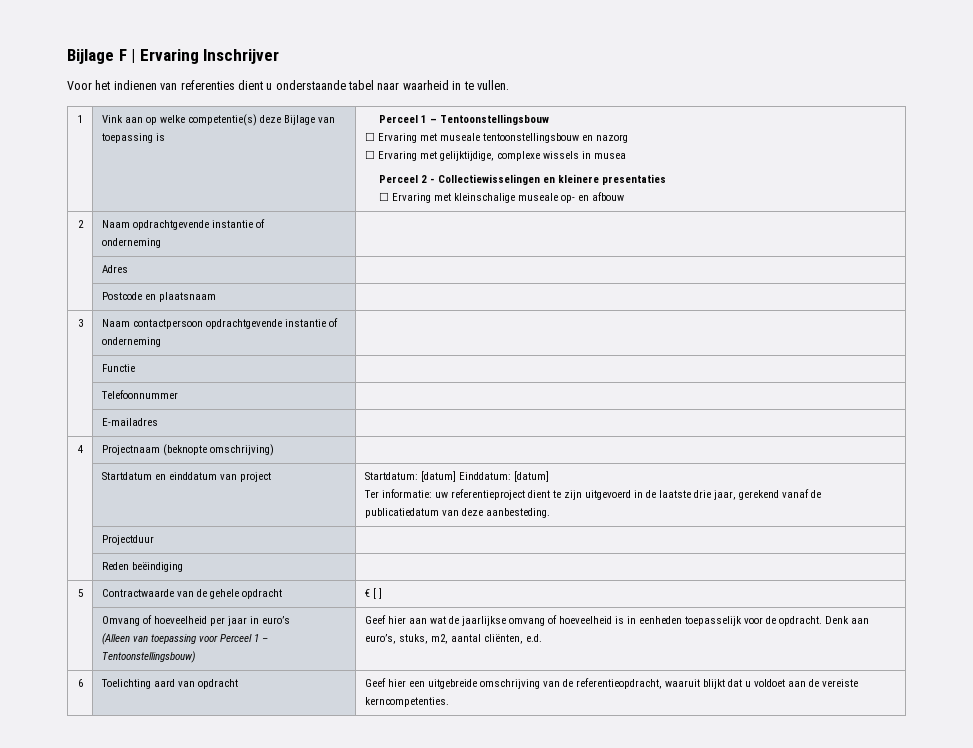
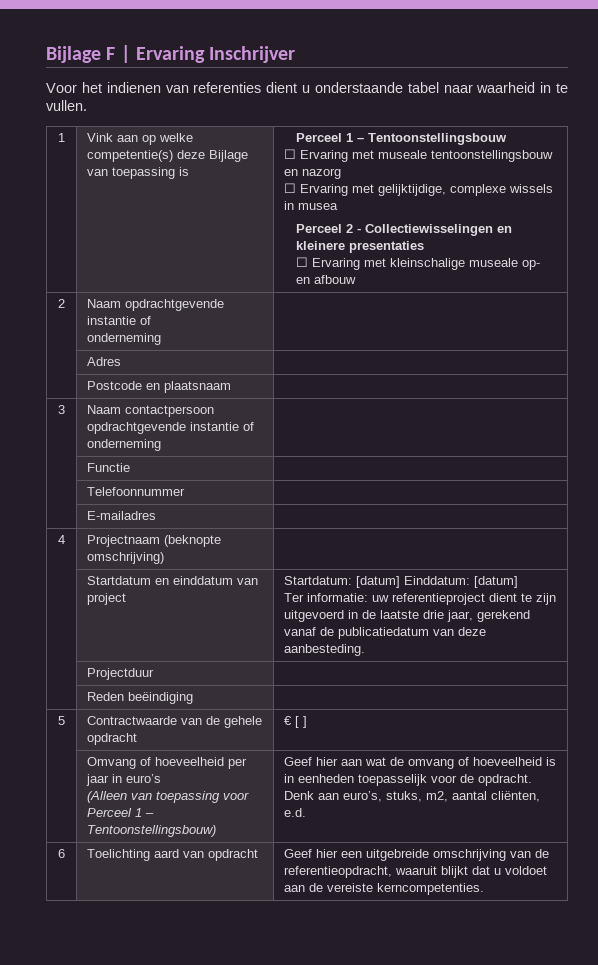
[461,616,506,626] jaarlijkse -> (405, 761) none

